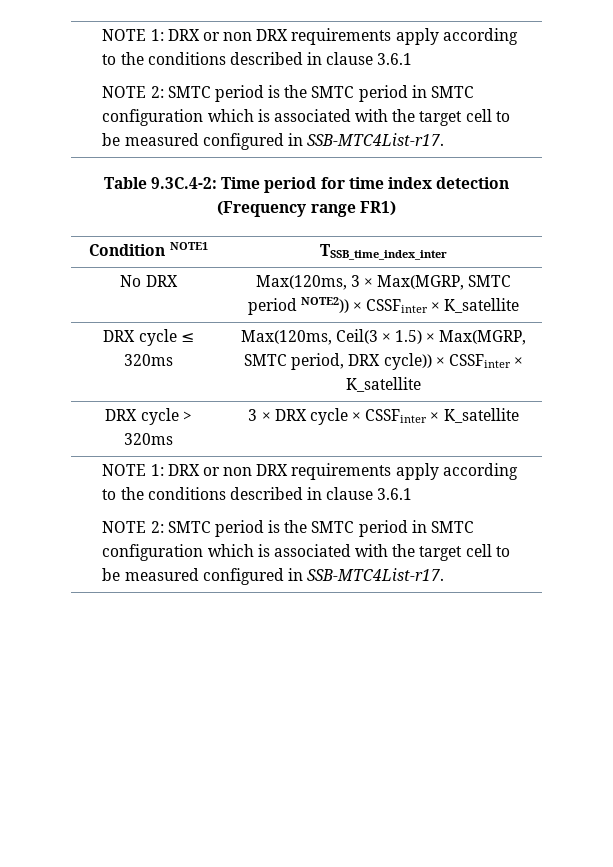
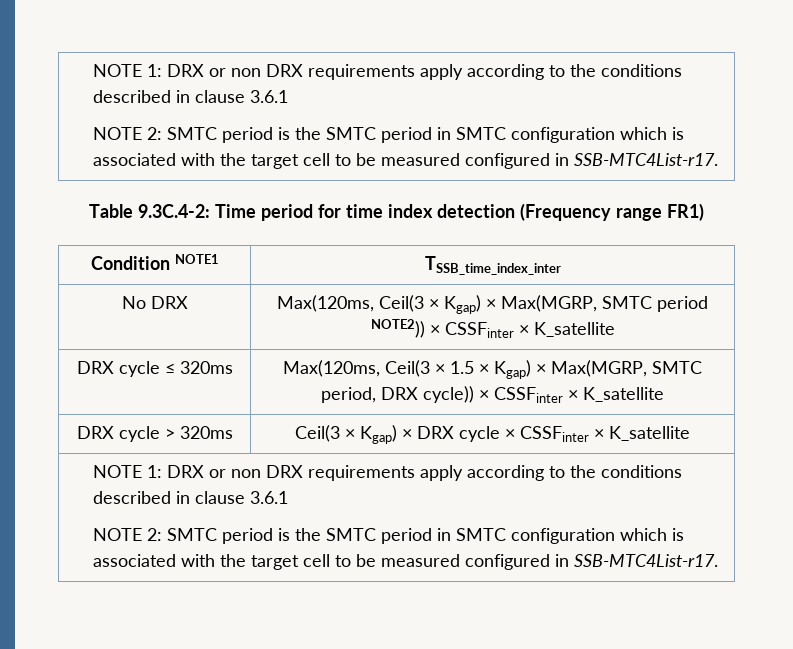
[350,275,360,287] 3 -> [379,295,481,314] Ceil(3 × Kgap)
[395,330,423,344] 1.5) -> [450,360,531,379] 1.5 × Kgap)
[248,409,258,421] 3 -> [295,425,397,444] Ceil(3 × Kgap)

